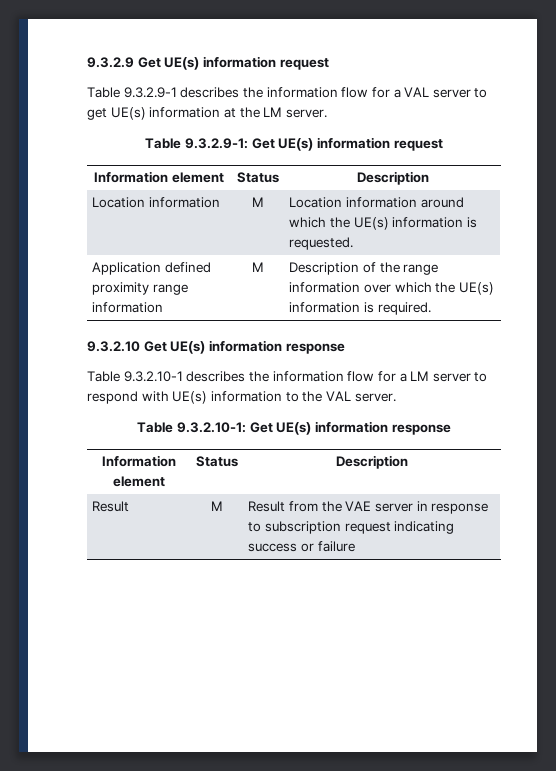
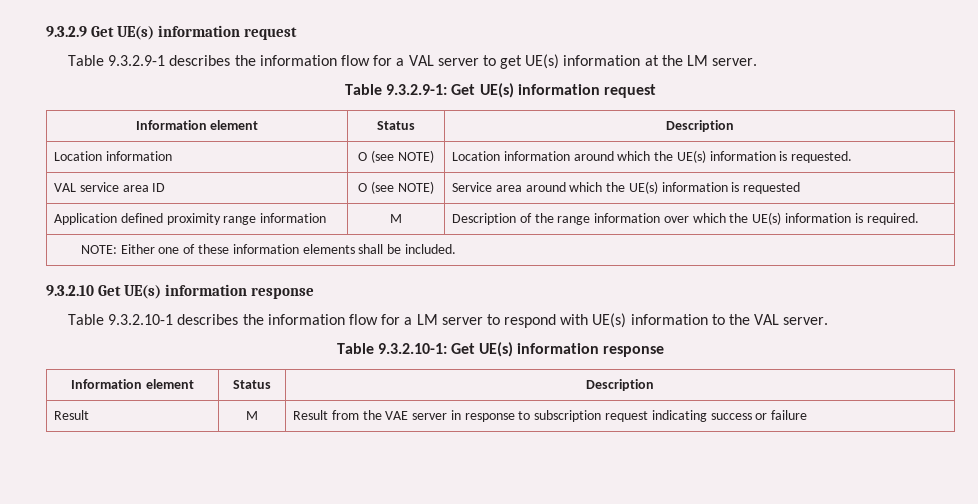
[251,197,264,207] M -> [358,150,434,163] O (see NOTE)
(354, 243) none -> [53,182,166,192] [358,181,434,194] [451,181,801,194] // VAL service area ID | O (see NOTE) | Service area around which the UE(s) information is requested
(431, 308) none -> [80,244,456,254] // NOTE: Either one of these information elements shall be included.

